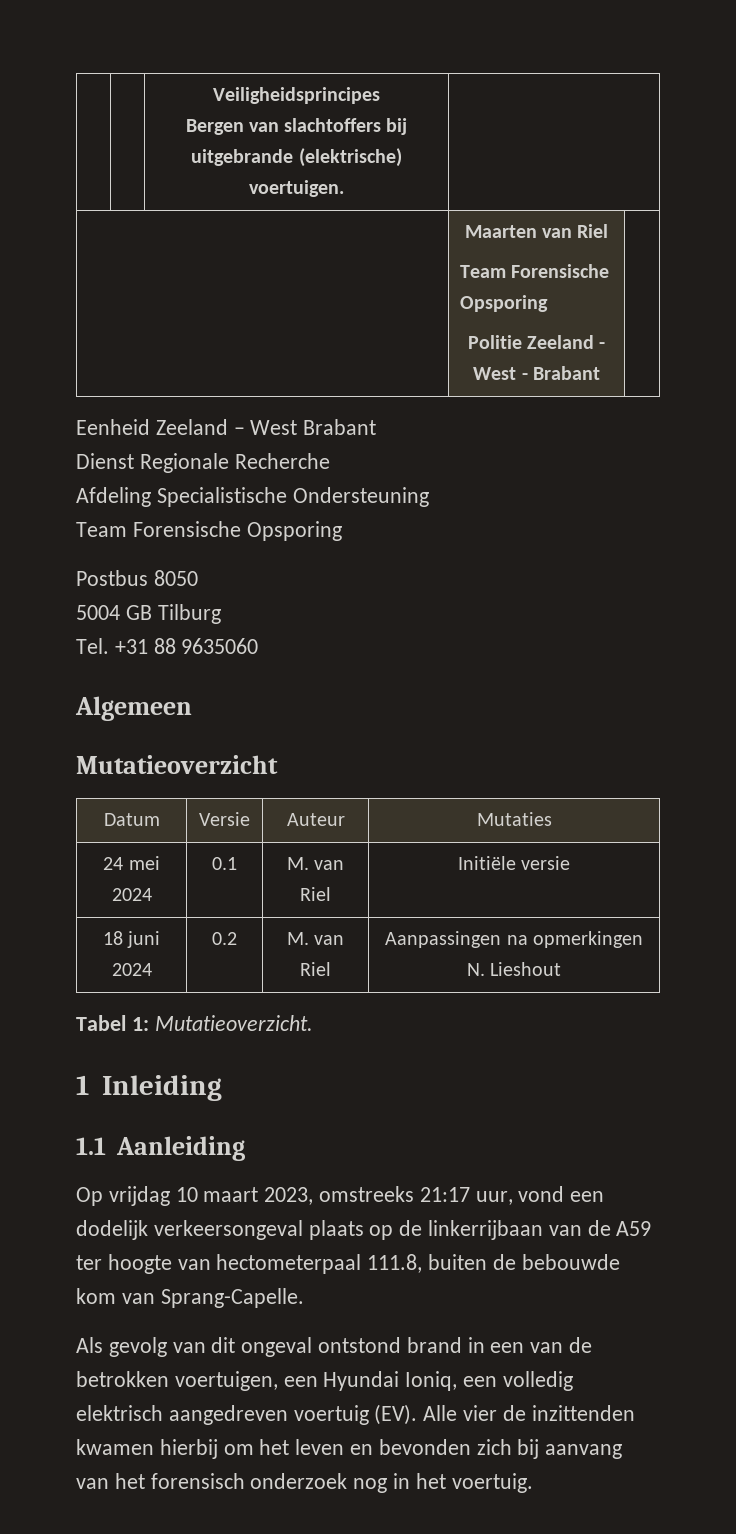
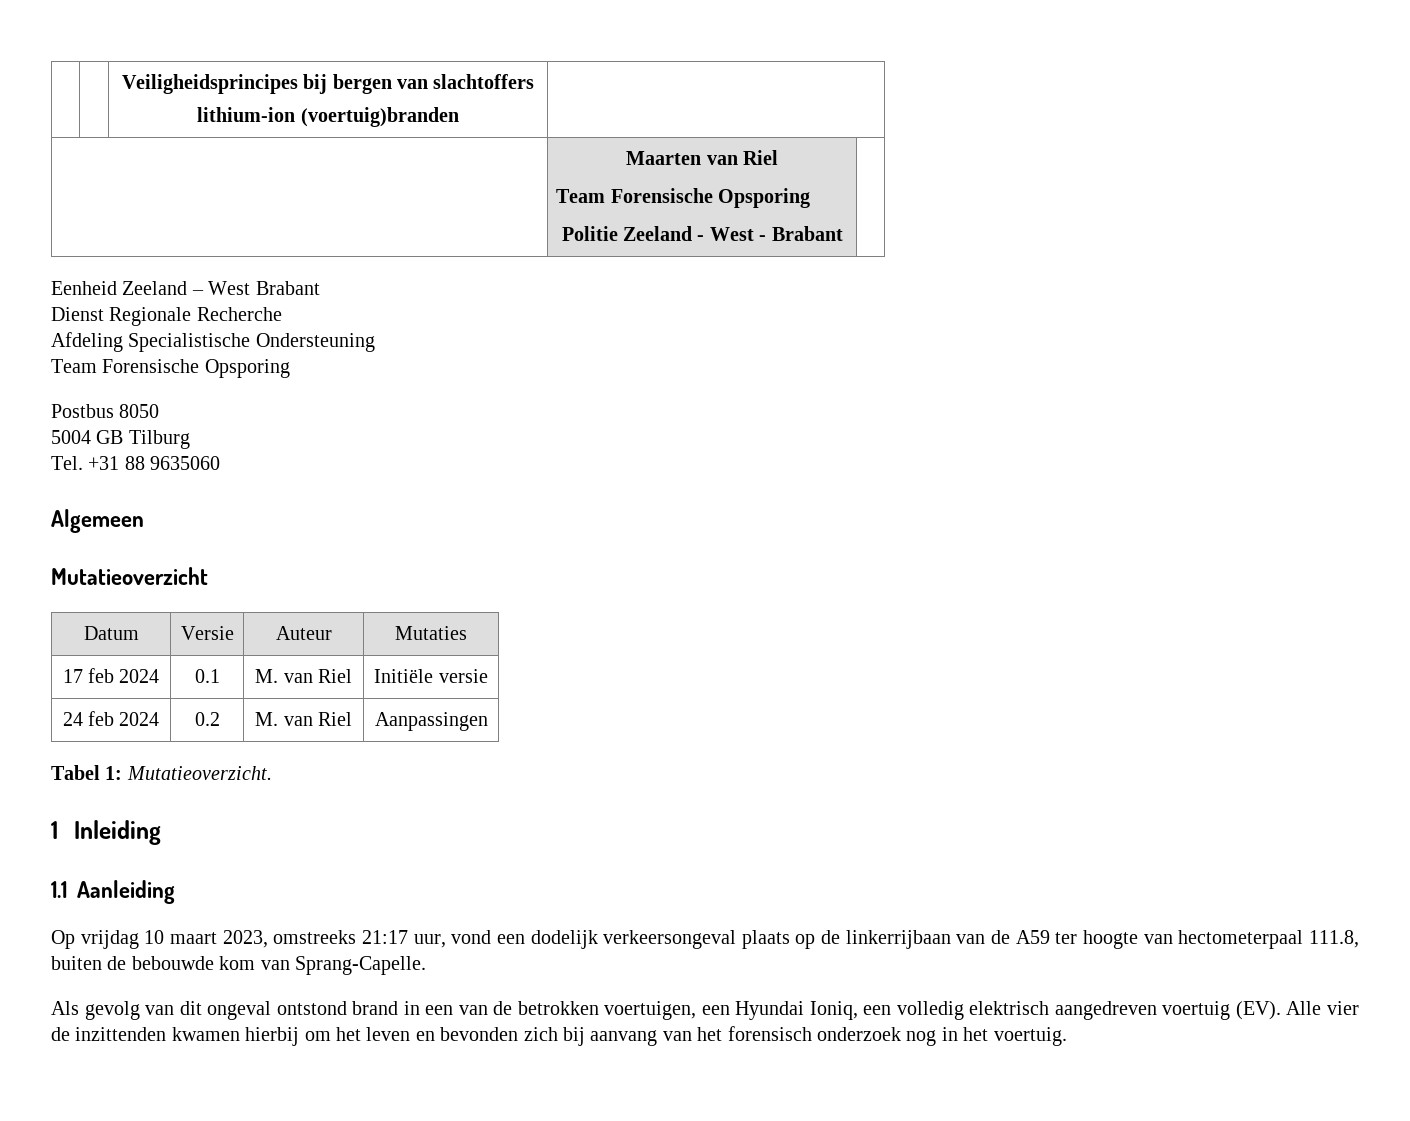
[185,119,244,135] // Bergen -> [303,74,392,94] bij bergen
[386,118,408,135] [191,148,402,167] [249,180,344,197] bij uitgebrande (elektrische) voertuigen. -> [197,107,459,127] // lithium-ion (voertuig)branden
[103,856,160,870] 24 mei -> [62,668,114,683] 17 feb
[102,931,161,948] 18 juni -> [62,711,114,726] 24 feb
[506,931,643,948] [466,962,562,976] na opmerkingen N. Lieshout -> (488, 721) none

